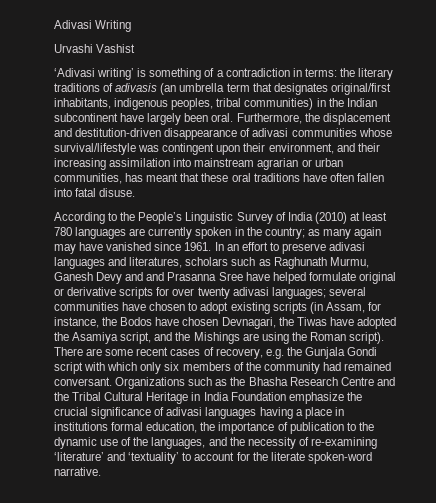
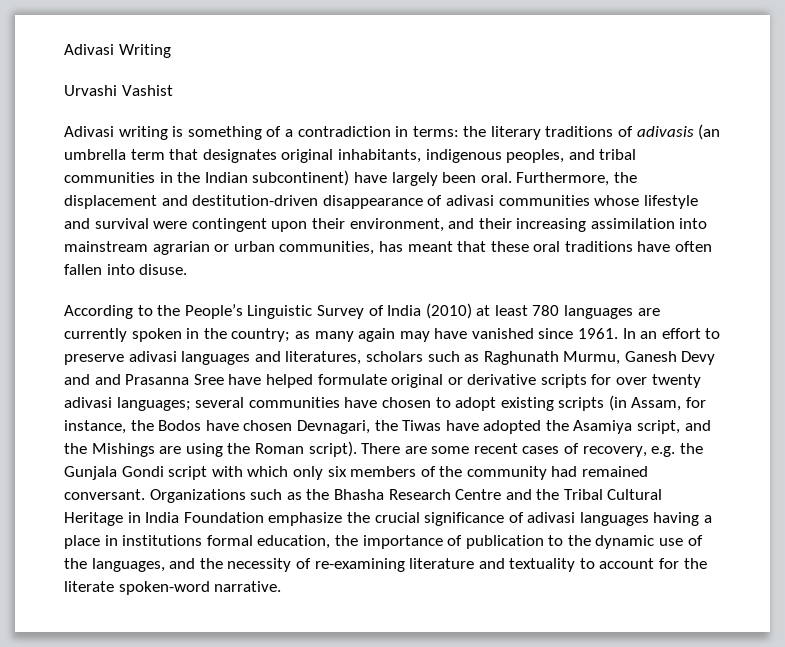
[54,68,135,80] ‘Adivasi writing’ -> [64,126,168,140] Adivasi writing
[330,83,391,95] original/first -> [281,149,334,163] original
[216,98,314,110] tribal communities) -> [568,149,637,160] [64,172,155,183] and tribal communities
[54,113,118,122] subcontinent -> [252,170,350,186] subcontinent)
[54,143,160,155] survival/lifestyle was -> [643,195,698,209] [64,218,188,229] lifestyle and survival were
[75,188,97,197] fatal -> (135, 269) none
[54,452,180,464] ‘literature’ and ‘textuality’ -> [409,558,576,572] literature and textuality

